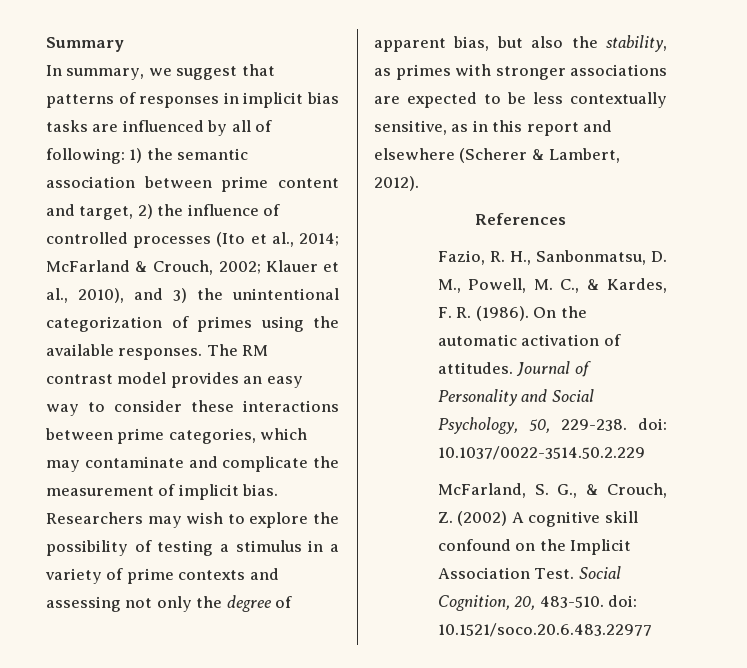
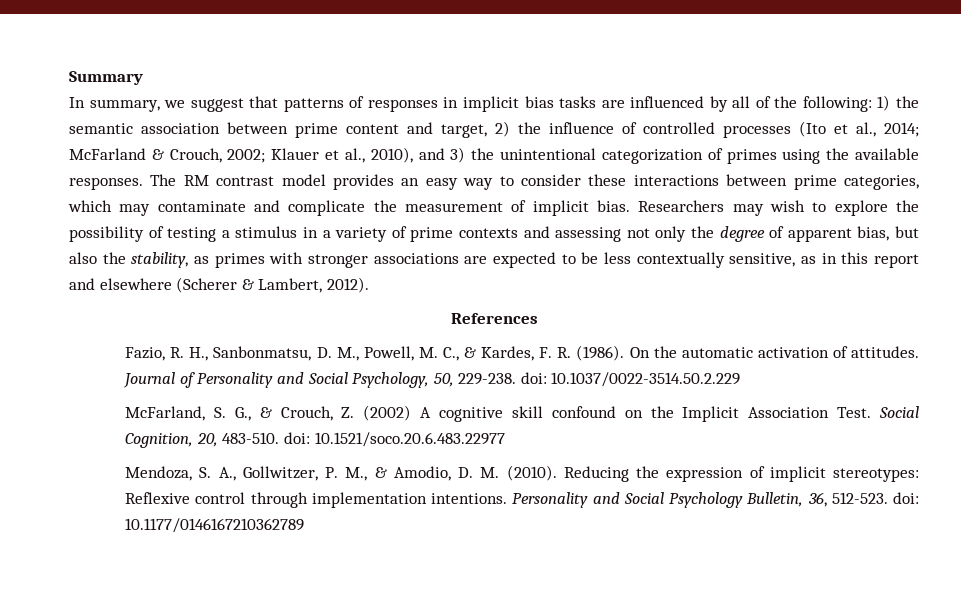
(273, 126) none -> [774,96,798,108] the
(653, 630) none -> [125,465,919,482] [125,492,919,508] [125,518,305,533] // Mendoza, S. A., Gollwitzer, P. M., & Amodio, D. M. (2010). Reducing the expression of implicit stereotypes: Reflexive control through implementation intentions. Personality and Social Psychology Bulletin, 36, 512-523. doi: 10.1177/0146167210362789

